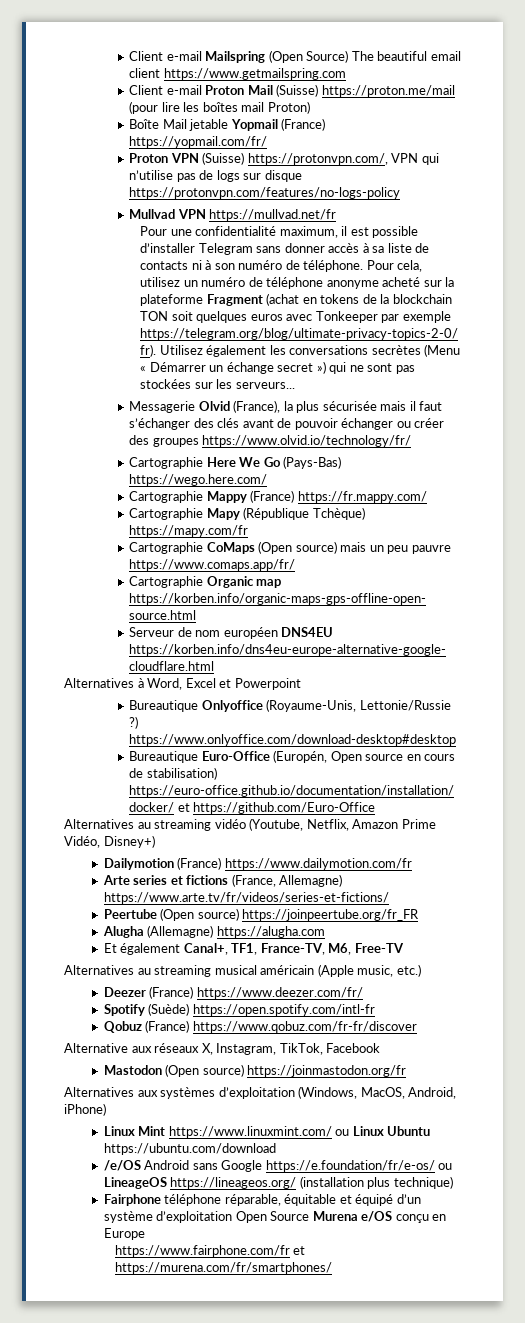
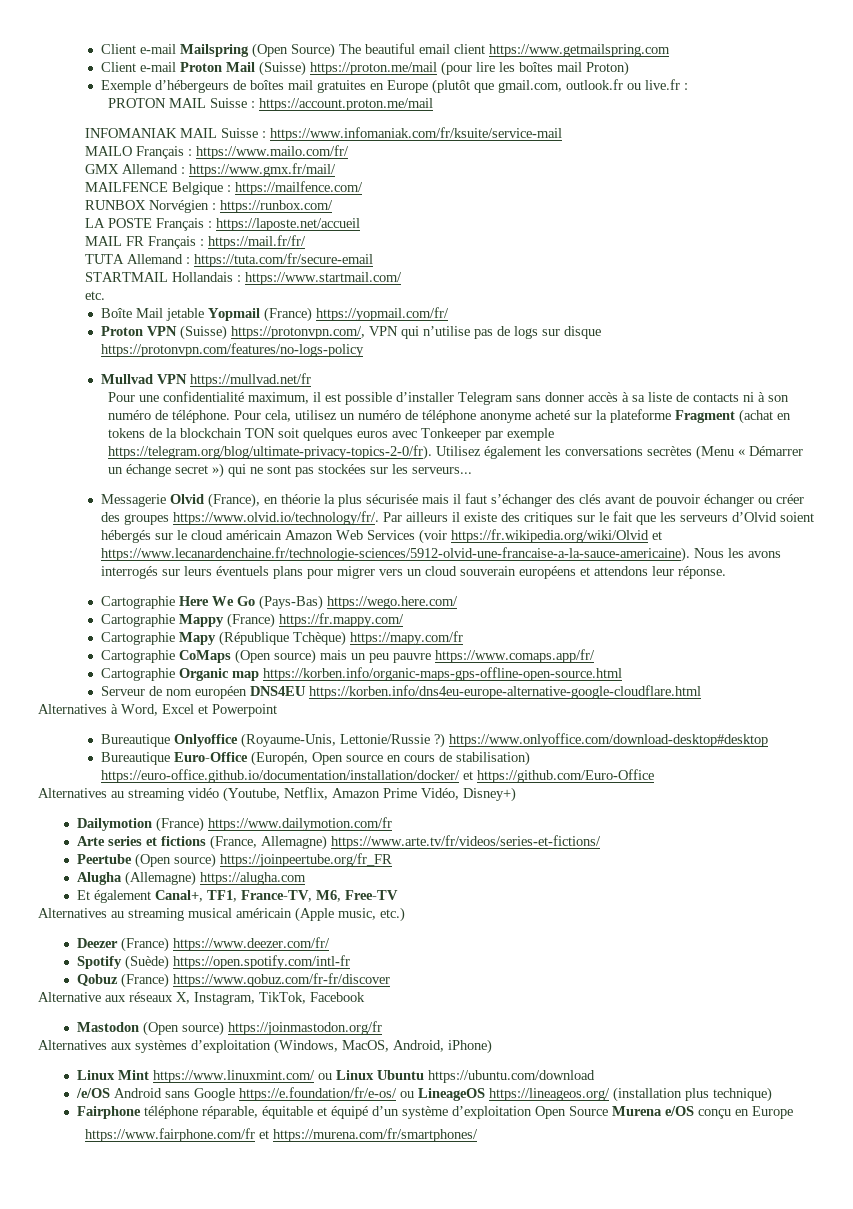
(310, 107) none -> [100,79,688,94] [107,98,433,111] [84,127,562,141] [84,145,349,159] [84,163,336,177] [84,181,363,195] [84,200,333,213] [84,218,360,231] [84,235,306,249] [84,253,373,267] [84,272,402,285] [84,291,105,300] // Exemple d’hébergeurs de boîtes mail gratuites en Europe (plutôt que gmail.com, outlook.fr ou live.fr : // PROTON MAIL Suisse : https://account.proton.me/mail // INFOMANIAK MAIL Suisse : https://www.infomaniak.com/fr/ksuite/service-mail // MAILO Français : https://www.mailo.com/fr/ // GMX Allemand : https://www.gmx.fr/mail/ // MAILFENCE Belgique : https://mailfence.com/ // RUNBOX Norvégien : https://runbox.com/ // LA POSTE Français : https://laposte.net/accueil // MAIL FR Français : https://mail.fr/fr/ // TUTA Allemand : https://tuta.com/fr/secure-email // STARTMAIL Hollandais : https://www.startmail.com/ // etc.
(281, 406) none -> [263,494,320,504] en théorie
[202,435,412,447] https://www.olvid.io/technology/fr/ -> [172,511,814,525] [100,529,662,544] [100,547,781,562] [100,566,726,579] https://www.olvid.io/technology/fr/. Par ailleurs il existe des critiques sur le fait que les serveurs d’Olvid soient hébergés sur le cloud américain Amazon Web Services (voir https://fr.wikipedia.org/wiki/Olvid et https://www.lecanardenchaine.fr/technologie-sciences/5912-olvid-une-francaise-a-la-sauce-americaine). Nous les avons interrogés sur leurs éventuels plans pour migrer vers un cloud souverain européens et attendons leur réponse.

